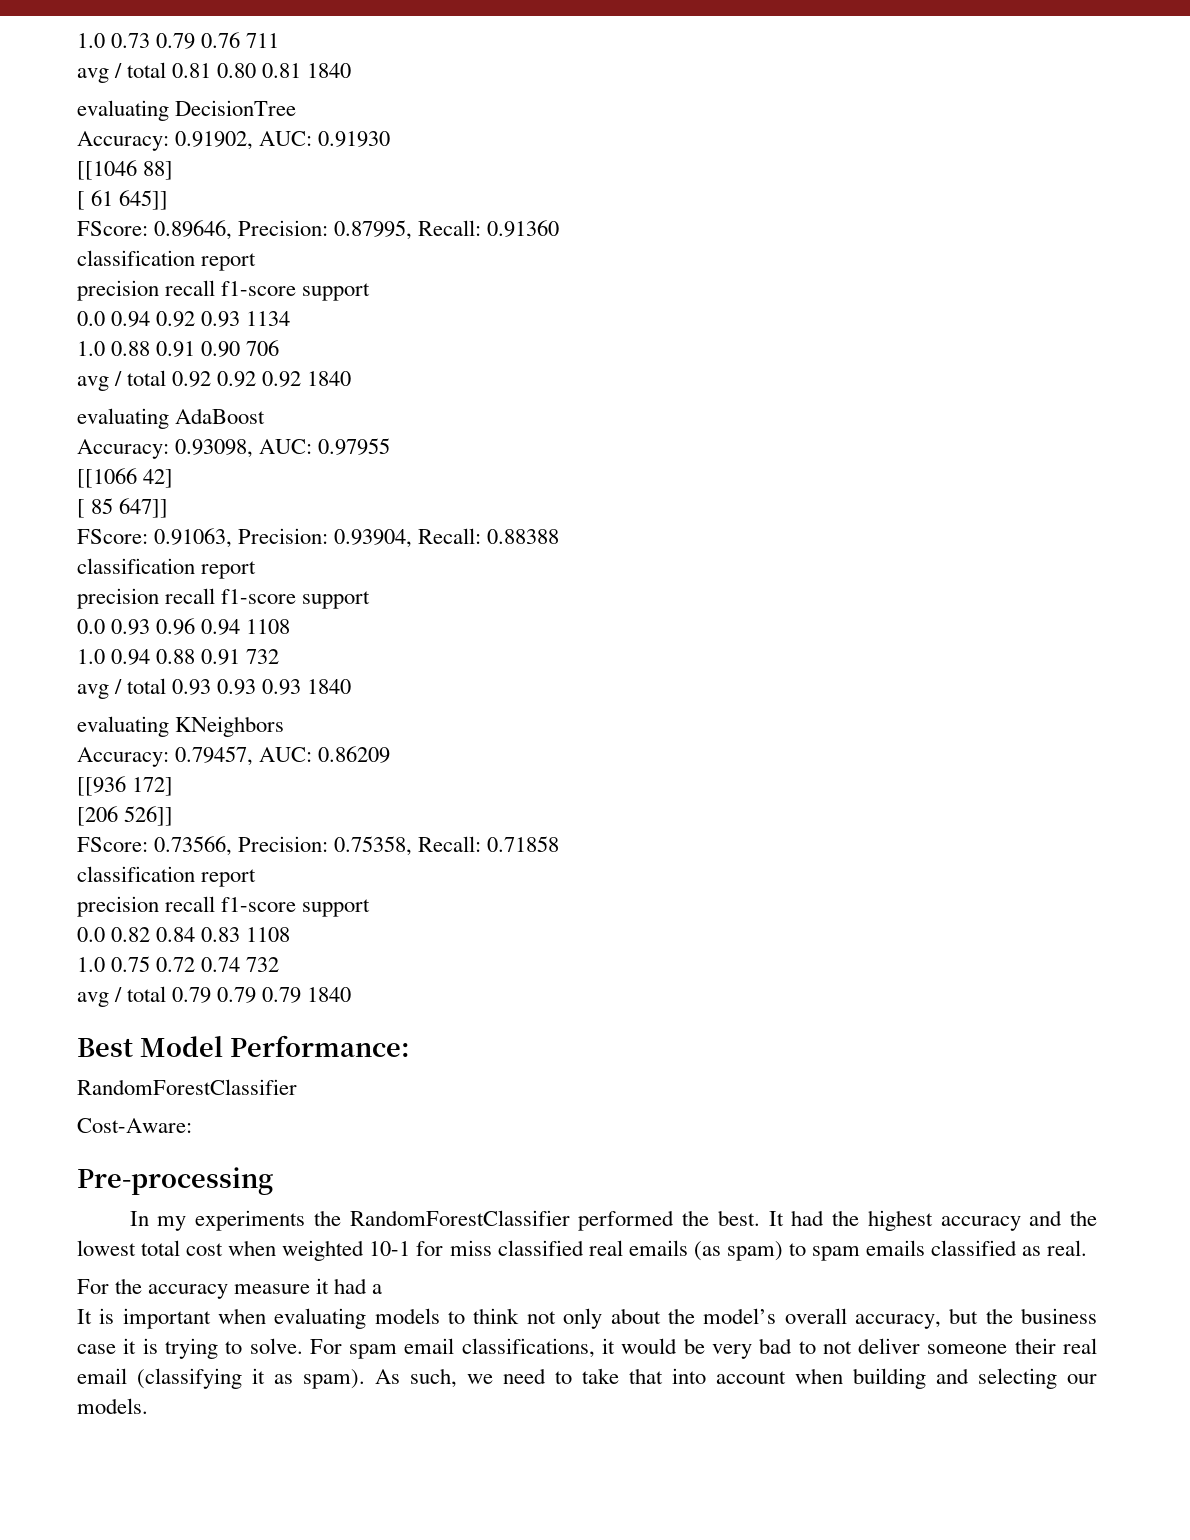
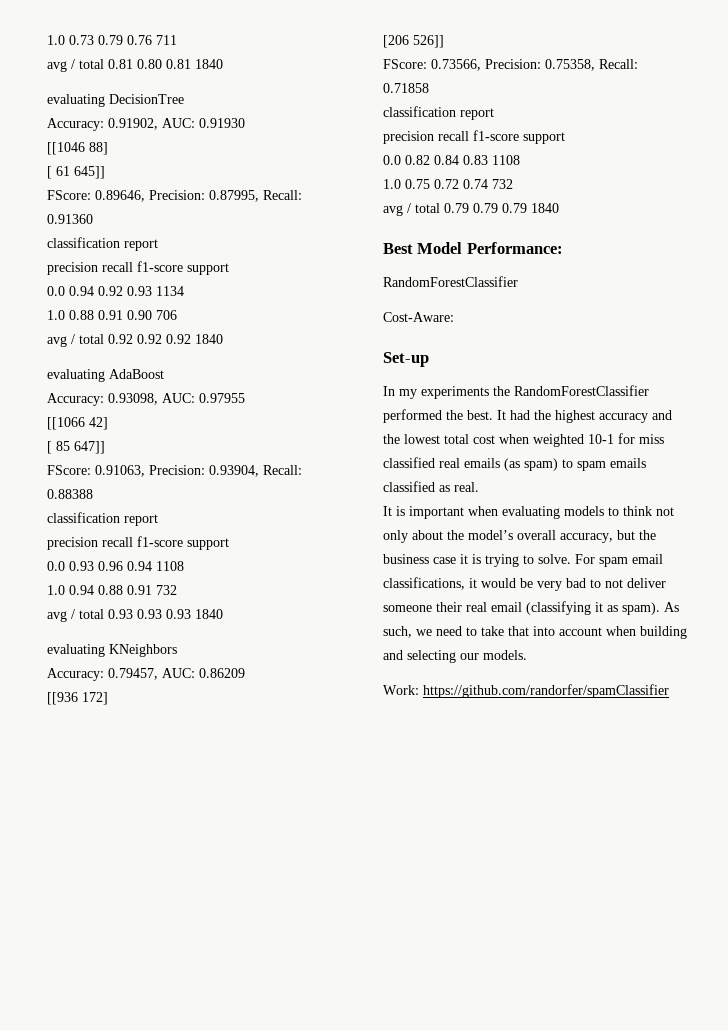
[77,1167,273,1195] Pre-processing -> [383,352,429,367] Set-up
[77,1278,383,1299] // For the accuracy measure it had a -> (479, 487) none
(148, 1406) none -> [383,684,669,698] // Work: https://github.com/randorfer/spamClassifier

